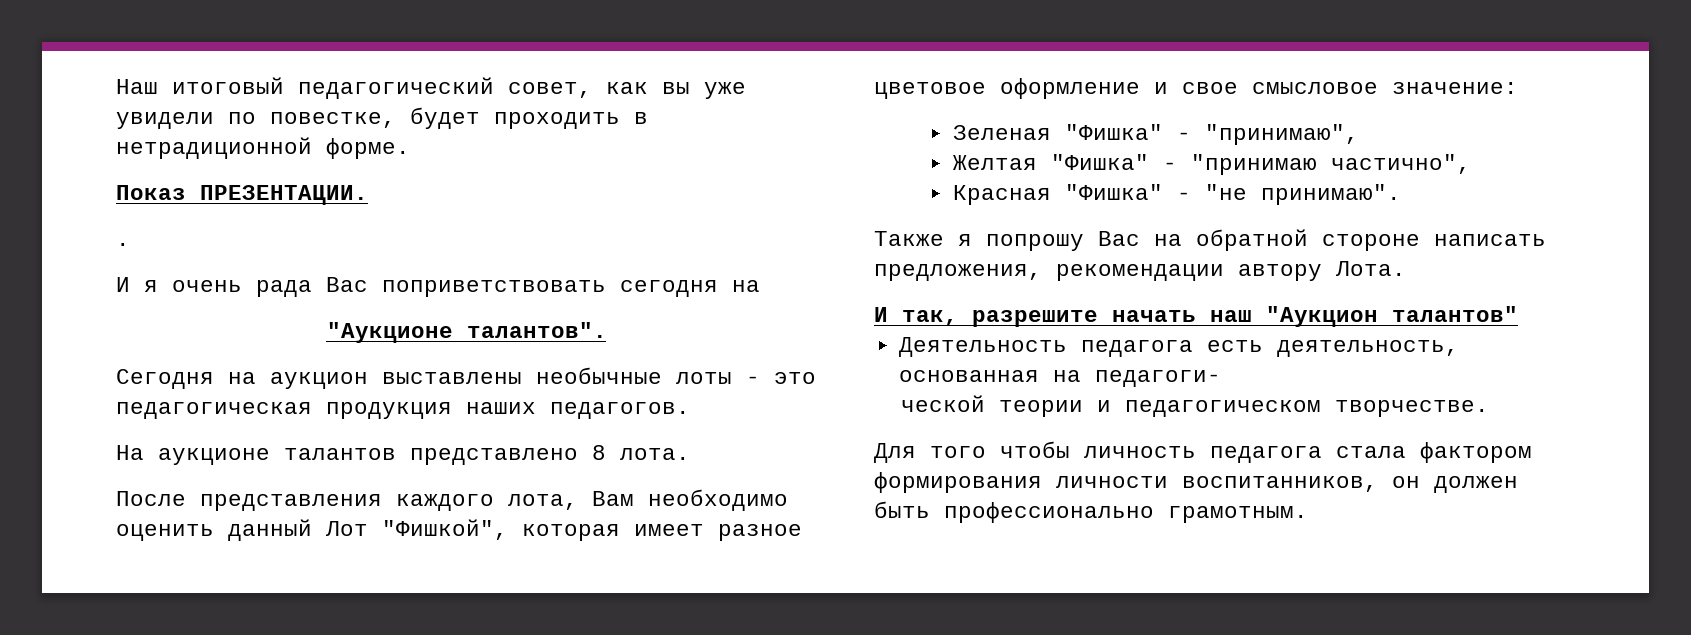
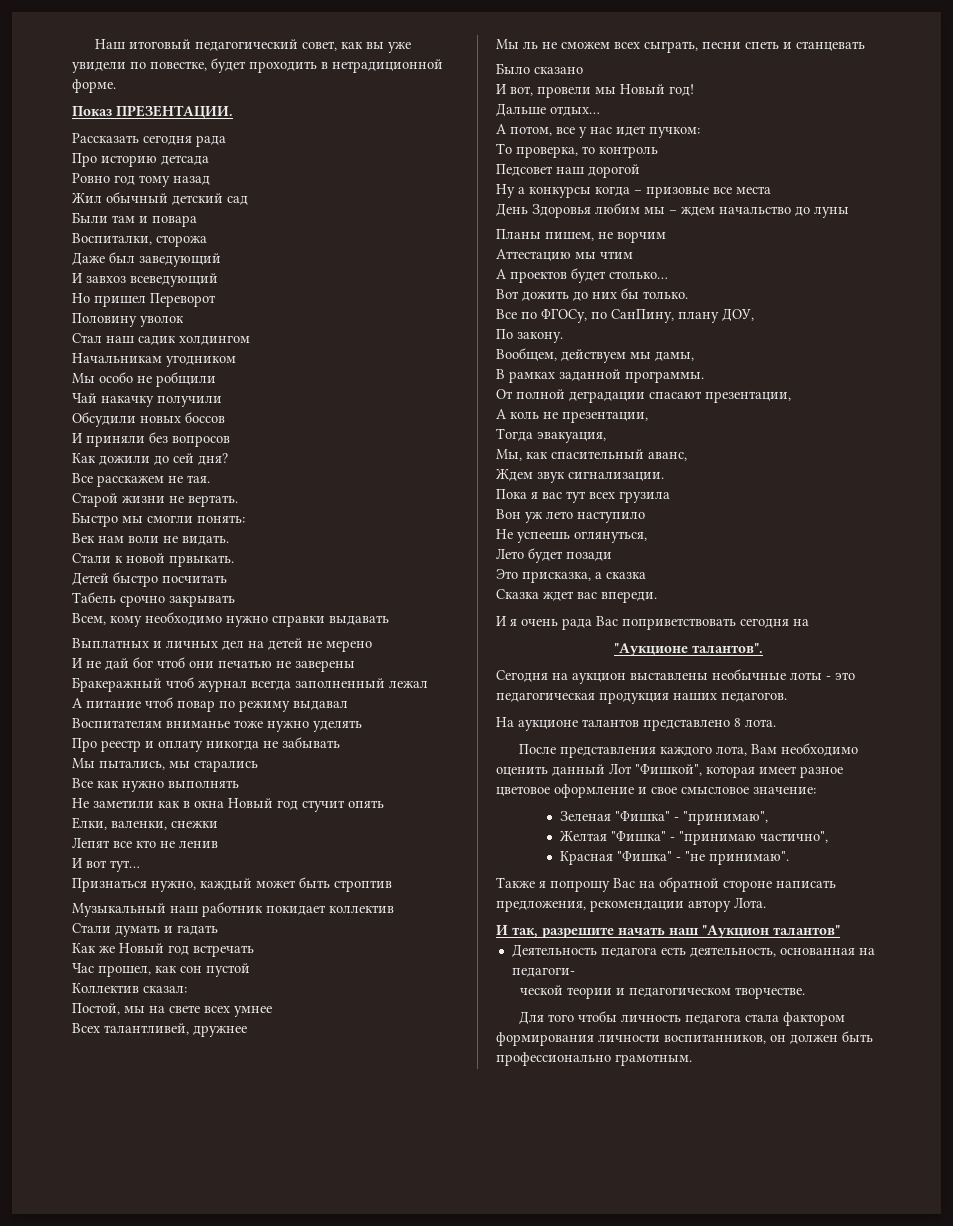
[116,243,130,246] . -> [72,133,226,147] [72,153,209,167] [72,173,210,187] [72,192,248,205] [72,212,197,227] [72,233,207,247] [72,252,221,267] [72,273,218,287] [72,293,216,307] [72,313,184,327] [72,333,250,345] [72,353,236,367] [72,372,216,387] [72,393,222,407] [72,412,225,427] [72,432,230,447] [72,453,228,465] [72,473,210,487] [72,493,238,507] [72,512,245,527] [72,533,229,545] [72,553,234,567] [72,572,227,587] [72,592,235,607] [72,612,389,627] [72,638,372,652] [72,657,355,672] [72,677,428,692] [72,697,348,712] [72,718,362,732] [72,737,340,752] [72,758,258,772] [72,778,239,792] [72,798,384,812] [72,817,218,830] [72,837,218,848] [72,858,140,872] [72,877,392,892] [72,902,394,917] [72,923,218,937] [72,943,254,957] [72,963,250,977] [72,983,187,993] [72,1003,272,1017] [72,1023,247,1037] [496,39,865,53] [496,63,583,74] [496,84,694,98] [496,103,600,117] [496,124,700,138] [496,143,658,158] [496,164,640,178] [496,184,771,198] [496,203,849,218] [496,229,666,243] [496,249,633,261] [496,268,668,283] [496,288,688,301] [496,308,754,323] [496,329,563,343] [496,348,694,363] [496,369,704,383] [496,389,791,403] [496,409,648,423] [496,428,606,443] [496,449,687,461] [496,469,664,483] [496,489,670,503] [496,509,645,523] [496,529,647,543] [496,548,612,563] [496,569,646,583] [496,589,657,603] Рассказать сегодня рада // Про историю детсада // Ровно год тому назад // Жил обычный детский сад // Были там и повара // Воспиталки, сторожа // Даже был заведующий // И завхоз всеведующий // Но пришел Переворот // Половину уволок // Стал наш садик холдингом // Начальникам угодником // Мы особо не робщили // Чай накачку получили // Обсудили новых боссов // И приняли без вопросов // Как дожили до сей дня? // Все расскажем не тая. // Старой жизни не вертать. // Быстро мы смогли понять: // Век нам воли не видать. // Стали к новой првыкать. // Детей быстро посчитать // Табель срочно закрывать // Всем, кому необходимо нужно справки выдавать // Выплатных и личных дел на детей не мерено // И не дай бог чтоб они печатью не заверены // Бракеражный чтоб журнал всегда заполненный лежал // А питание чтоб повар по режиму выдавал // Воспитателям вниманье тоже нужно уделять // Про реестр и оплату никогда не забывать // Мы пытались, мы старались // Все как нужно выполнять // Не заметили как в окна Новый год стучит опять // Елки, валенки, снежки // Лепят все кто не ленив // И вот тут… // Признаться нужно, каждый может быть строптив // Музыкальный наш работник покидает коллектив // Стали думать и гадать // Как же Новый год встречать // Час прошел, как сон пустой // Коллектив сказал: // Постой, мы на свете всех умнее // Всех талантливей, дружнее // Мы ль не сможем всех сыграть, песни спеть и станцевать // Было сказано // И вот, провели мы Новый год! // Дальше отдых… // А потом, все у нас идет пучком: // То проверка, то контроль // Педсовет наш дорогой // Ну а конкурсы когда – призовые все места // День Здоровья любим мы – ждем начальство до луны // Планы пишем, не ворчим // Аттестацию мы чтим // А проектов будет столько… // Вот дожить до них бы только. // Все по ФГОСу, по СанПину, плану ДОУ, // По закону. // Вообщем, действуем мы дамы, // В рамках заданной программы. // От полной деградации спасают презентации, // А коль не презентации, // Тогда эвакуация, // Мы, как спасительный аванс, // Ждем звук сигнализации. // Пока я вас тут всех грузила // Вон уж лето наступило // Не успеешь оглянуться, // Лето будет позади // Это присказка, а сказка // Сказка ждет вас впереди.

